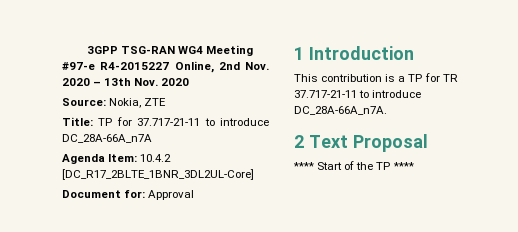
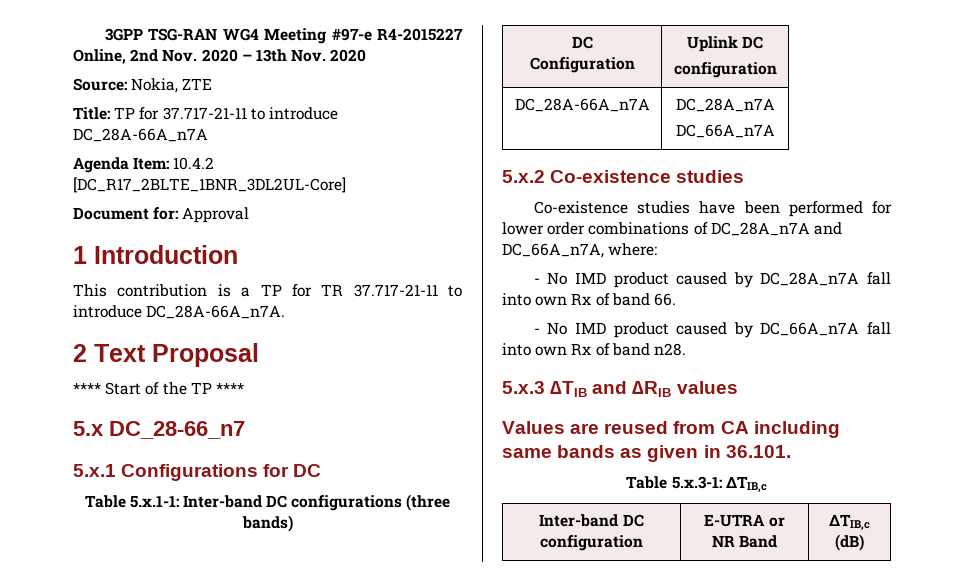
(414, 166) none -> [73,421,245,439] [73,464,322,481] [84,494,451,511] [241,515,293,532] [571,36,593,49] [529,57,635,73] [686,36,764,52] [673,62,777,78] [514,98,650,112] [675,98,775,112] [675,124,775,138] [502,170,745,183] [533,201,892,217] [502,222,842,236] [502,243,658,258] [533,272,891,288] [502,293,676,306] [533,322,891,338] [502,343,686,356] [502,381,738,397] [502,421,840,438] [502,445,791,462] [626,476,767,492] [539,514,644,527] [540,535,643,551] [704,514,785,527] [711,535,778,548] [829,514,870,530] [835,534,864,551] // 5.x DC_28-66_n7 // 5.x.1 Configurations for DC // Table 5.x.1-1: Inter-band DC configurations (three bands) // DC // Configuration | Uplink DC // configuration // DC_28A-66A_n7A | DC_28A_n7A // DC_66A_n7A // 5.x.2 Co-existence studies // Co-existence studies have been performed for lower order combinations of DC_28A_n7A and DC_66A_n7A, where: // - No IMD product caused by DC_28A_n7A fall into own Rx of band 66. // - No IMD product caused by DC_66A_n7A fall into own Rx of band n28. // 5.x.3 ∆TIB and ∆RIB values // Values are reused from CA including same bands as given in 36.101. // Table 5.x.3-1: ΔTIB,c // Inter-band DC configuration | E-UTRA or NR Band | ΔTIB,c (dB)

